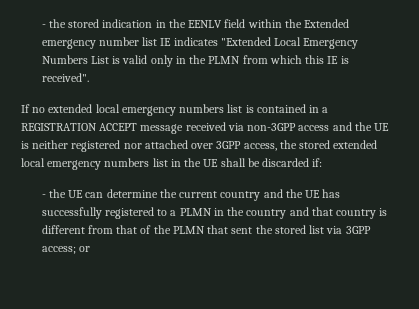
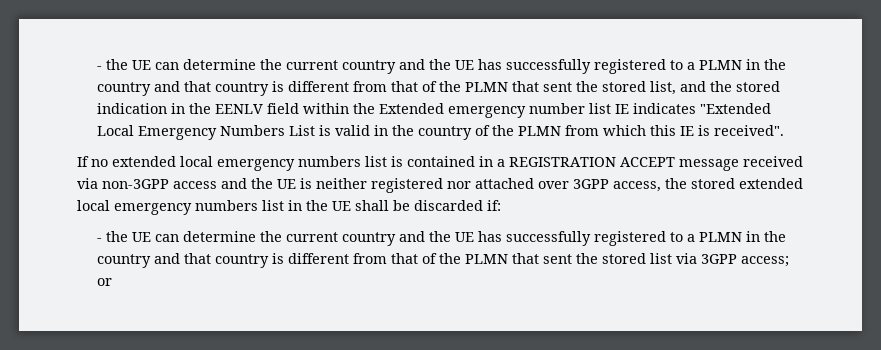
[41,19,66,28] - the -> [97,59,787,74] [97,81,733,96] - the UE can determine the current country and the UE has successfully registered to a PLMN in the country and that country is different from that of the PLMN that sent the stored list, and the
[150,55,207,67] only in the -> [374,125,515,140] in the country of the

